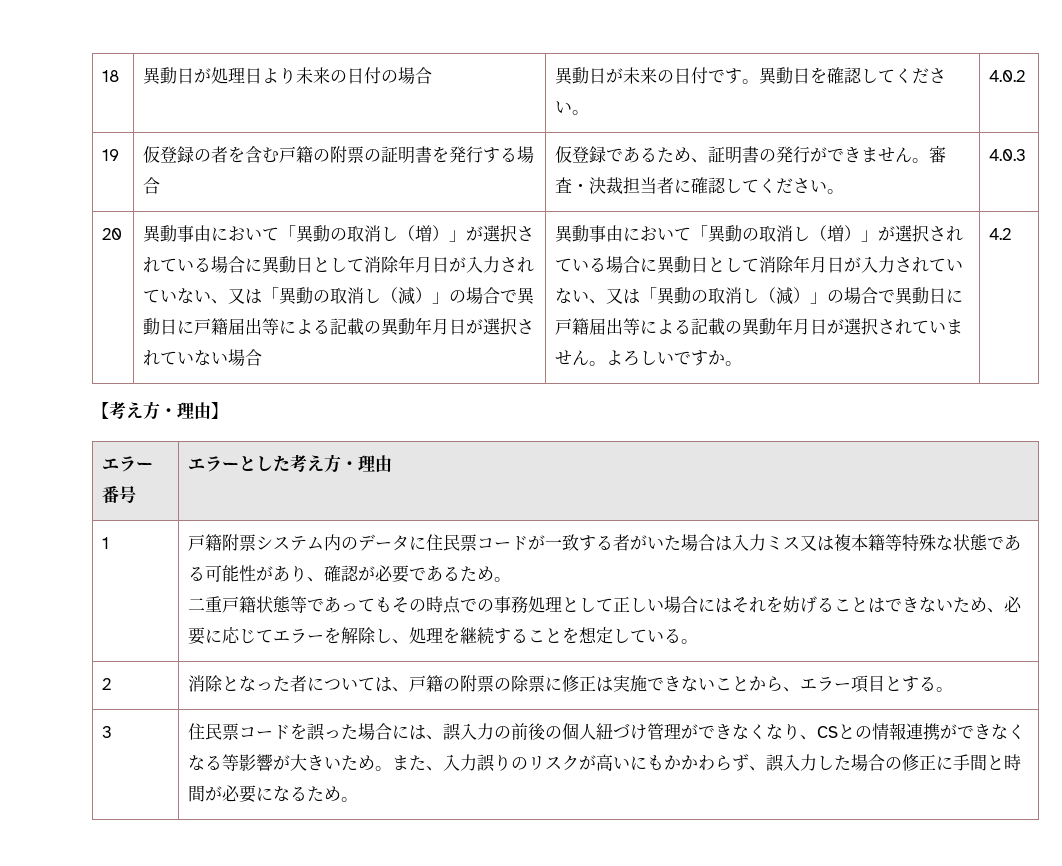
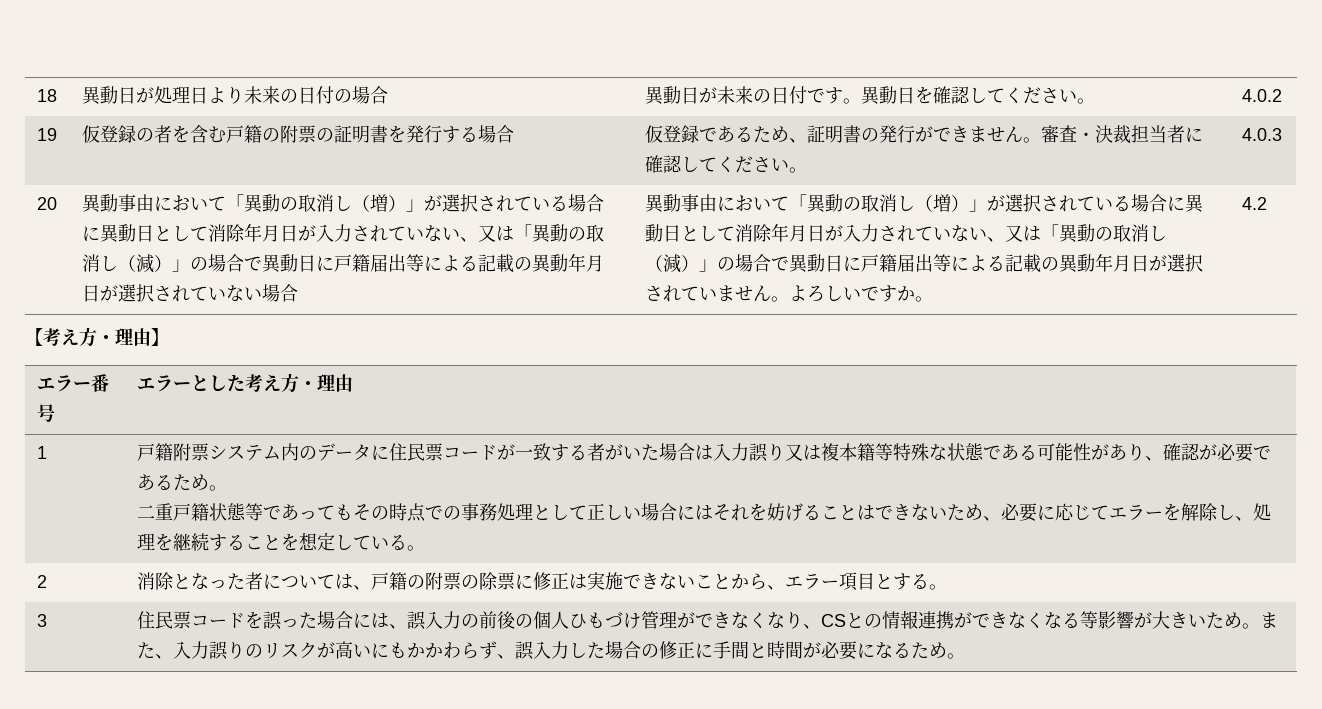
[766,536,801,550] ミス -> [749,443,786,462] 誤り
[596,723,614,740] 紐 -> [569,612,606,629] ひも

